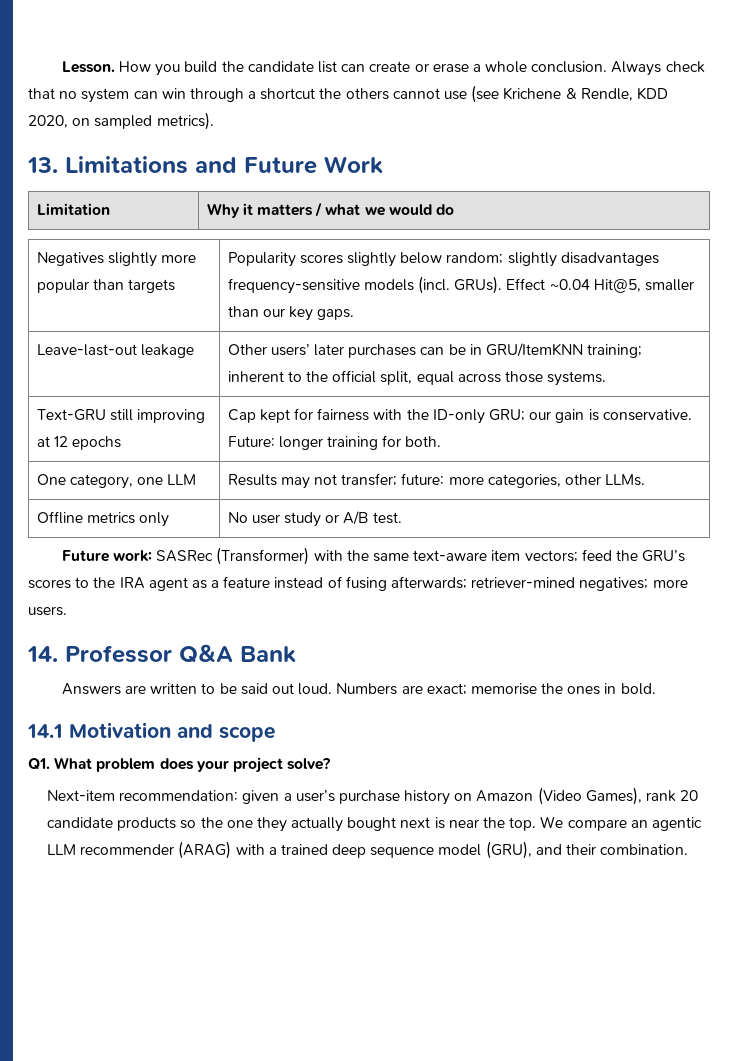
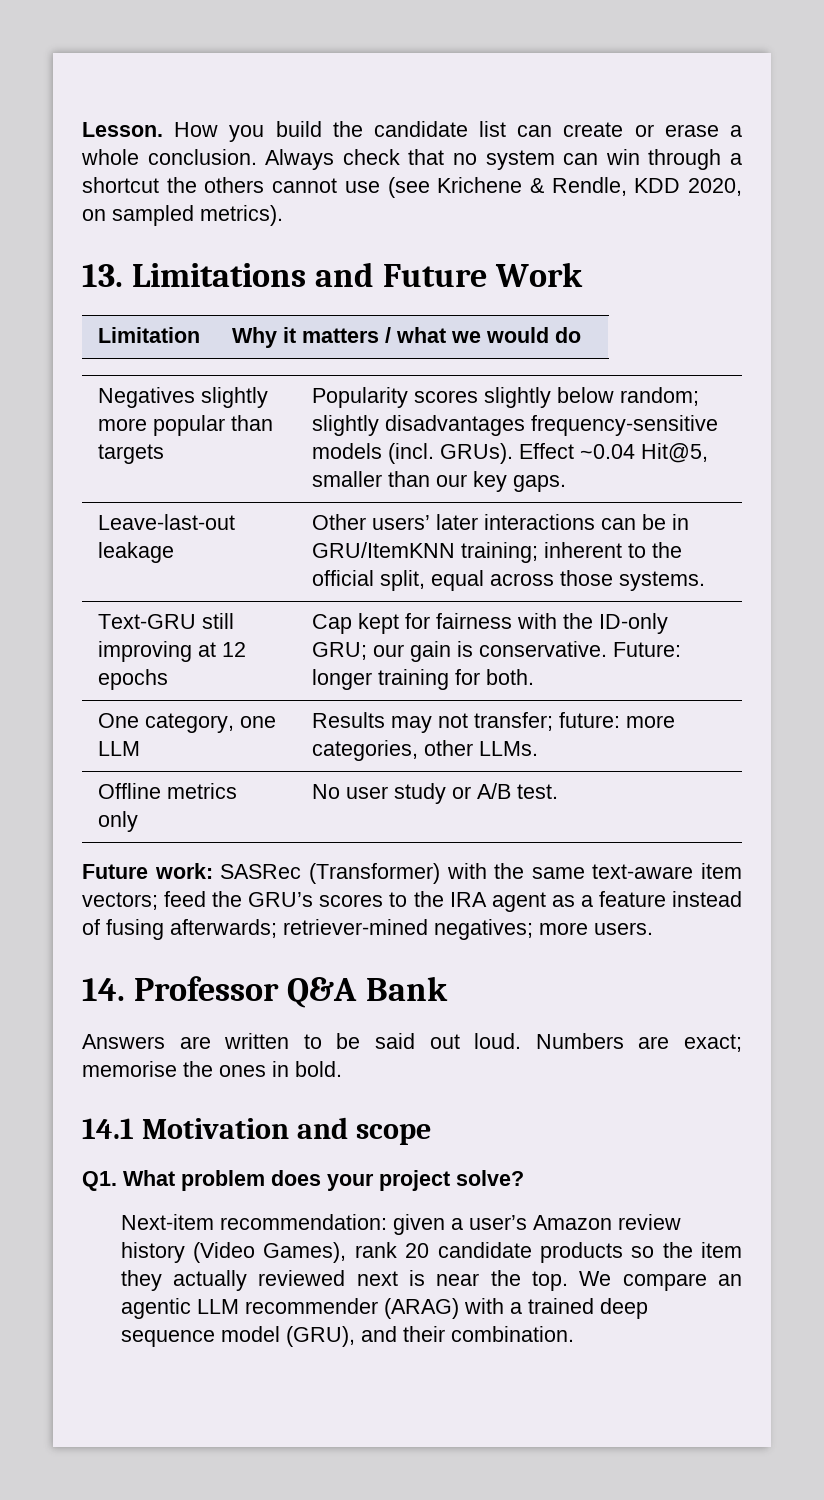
[348,344,417,358] purchases -> [483,514,595,530] interactions
[338,790,534,805] purchase history on Amazon -> [532,1214,681,1230] [120,1242,185,1263] Amazon review history
[226,820,253,828] one -> [700,1242,742,1258] item
[347,817,397,831] bought -> [258,1270,346,1286] reviewed

